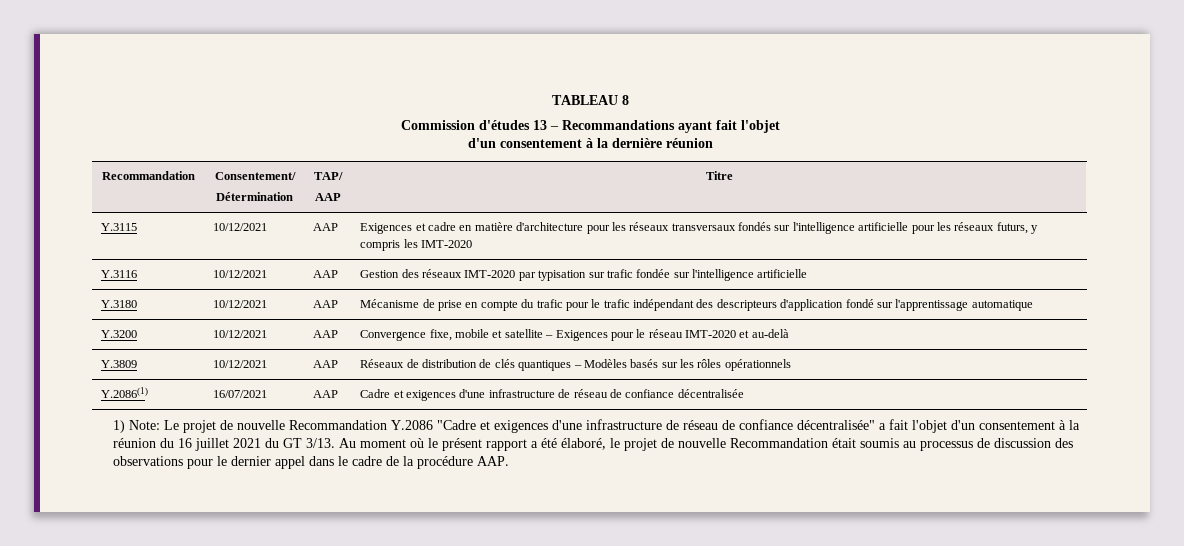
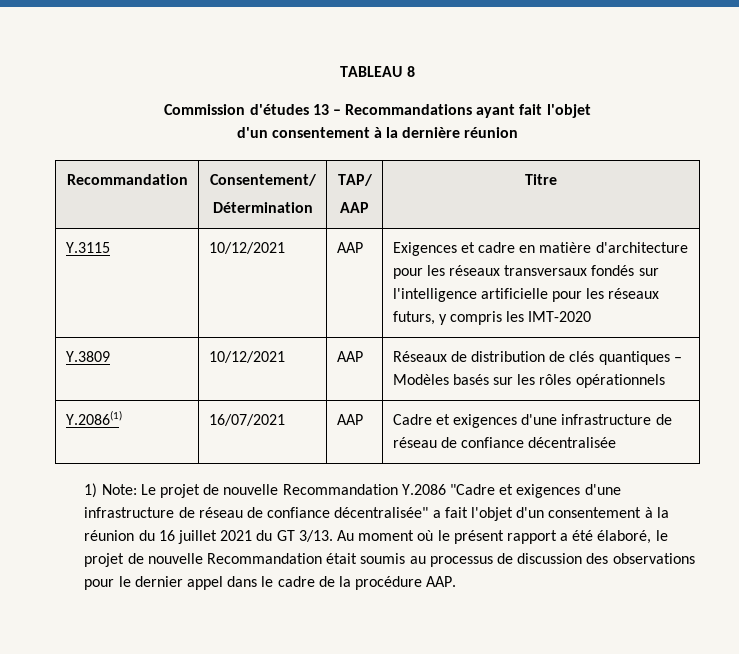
[101,270,138,278] [213,270,268,278] [313,270,339,278] [360,269,808,281] [101,300,138,308] [213,300,268,308] [313,300,339,308] [360,299,1033,311] [101,330,138,338] [213,330,268,338] [313,330,339,338] [360,329,789,341] // Y.3116 | 10/12/2021 | AAP | Gestion des réseaux IMT-2020 par typisation sur trafic fondée sur l'intelligence artificielle // Y.3180 | 10/12/2021 | AAP | Mécanisme de prise en compte du trafic pour le trafic indépendant des descripteurs d'application fondé sur l'apprentissage automatique // Y.3200 | 10/12/2021 | AAP | Convergence fixe, mobile et satellite – Exigences pour le réseau IMT-2020 et au-delà -> (592, 316) none

